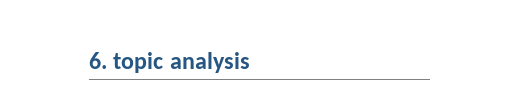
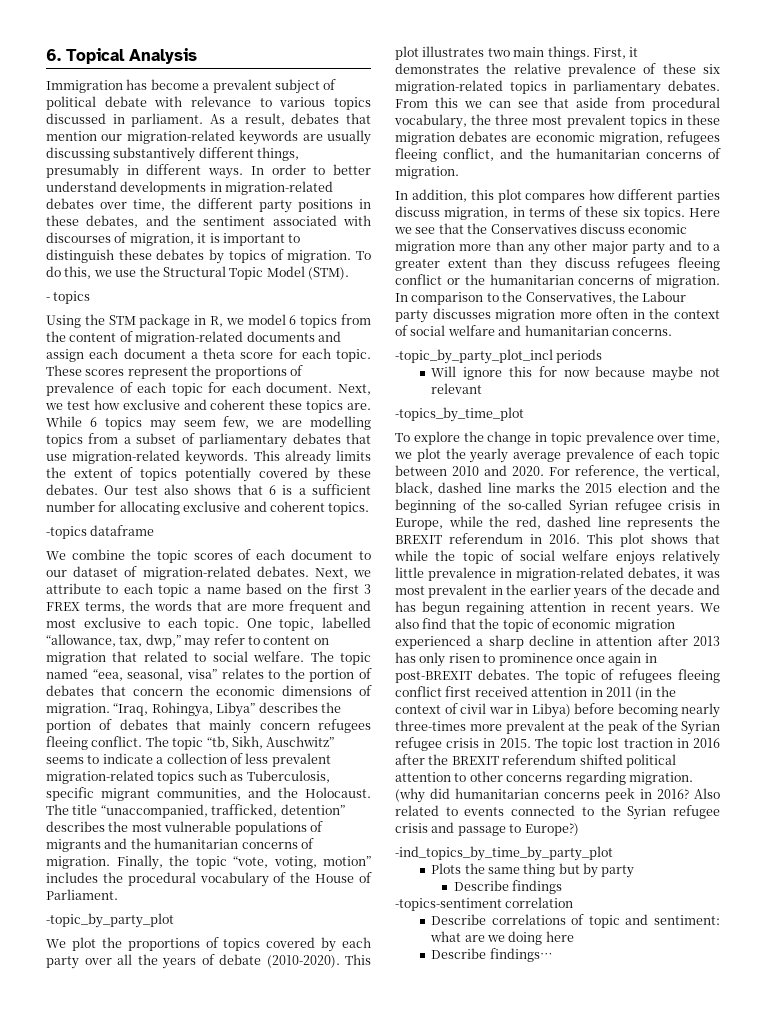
[113,52,250,73] topic analysis -> [66,48,197,64] [46,79,337,94] [46,96,371,110] [46,113,371,127] [46,130,371,145] [46,147,300,162] [46,164,371,179] [46,181,334,195] [46,198,371,213] [46,215,371,228] [46,232,301,246] [46,249,372,264] [46,266,349,280] [46,291,91,304] [46,314,372,328] [46,331,341,345] [46,348,371,362] [46,365,303,379] [46,382,371,396] [45,399,371,413] [46,416,371,431] [46,433,371,448] [46,450,371,465] [46,467,371,482] [46,484,372,495] [46,501,370,515] [46,525,155,539] [46,549,371,563] [46,566,371,580] [46,583,372,597] [46,600,371,614] [46,617,371,631] [46,634,329,649] [46,651,371,665] [46,668,372,682] [46,685,373,696] [46,702,341,717] [46,719,371,734] [46,736,335,750] [46,753,331,767] [46,770,330,784] [46,787,371,801] [46,804,345,818] [46,821,323,835] [46,838,314,852] [46,855,371,870] [46,872,372,887] [46,889,118,900] [46,913,174,928] [46,937,371,952] [46,954,371,969] [395,46,639,60] [395,63,720,77] [395,80,720,95] [395,97,720,111] [394,114,720,129] [395,131,720,145] [395,148,721,162] [395,166,459,179] [395,189,720,203] [395,206,720,220] [394,223,688,234] [395,240,720,255] [395,257,720,272] [395,274,720,288] [395,291,687,305] [395,308,720,323] [395,325,672,336] [395,349,603,364] [431,366,720,381] [431,383,483,394] [395,407,524,422] [395,431,720,445] [394,448,720,463] [395,465,720,478] [395,482,720,495] [395,499,720,514] [395,516,720,530] [395,533,720,547] [394,550,720,565] [395,567,720,581] [395,584,720,599] [395,601,720,616] [395,618,675,632] [395,635,720,649] [395,652,657,667] [395,669,720,683] [395,686,676,700] [395,703,720,718] [395,720,720,735] [395,737,720,751] [395,754,676,768] [395,771,693,785] [395,788,720,803] [395,805,720,820] [395,822,579,836] [395,846,613,861] [431,863,635,878] [453,880,562,894] [395,897,574,911] [431,914,720,928] [430,931,574,945] [431,948,553,962] Topical Analysis // Immigration has become a prevalent subject of political debate with relevance to various topics discussed in parliament. As a result, debates that mention our migration-related keywords are usually discussing substantively different things, presumably in different ways. In order to better understand developments in migration-related debates over time, the different party positions in these debates, and the sentiment associated with discourses of migration, it is important to distinguish these debates by topics of migration. To do this, we use the Structural Topic Model (STM). // - topics // Using the STM package in R, we model 6 topics from the content of migration-related documents and assign each document a theta score for each topic. These scores represent the proportions of prevalence of each topic for each document. Next, we test how exclusive and coherent these topics are. While 6 topics may seem few, we are modelling topics from a subset of parliamentary debates that use migration-related keywords. This already limits the extent of topics potentially covered by these debates. Our test also shows that 6 is a sufficient number for allocating exclusive and coherent topics. // -topics dataframe // We combine the topic scores of each document to our dataset of migration-related debates. Next, we attribute to each topic a name based on the first 3 FREX terms, the words that are more frequent and most exclusive to each topic. One topic, labelled “allowance, tax, dwp,” may refer to content on migration that related to social welfare. The topic named “eea, seasonal, visa” relates to the portion of debates that concern the economic dimensions of migration. “Iraq, Rohingya, Libya” describes the portion of debates that mainly concern refugees fleeing conflict. The topic “tb, Sikh, Auschwitz” seems to indicate a collection of less prevalent migration-related topics such as Tuberculosis, specific migrant communities, and the Holocaust. The title “unaccompanied, trafficked, detention” describes the most vulnerable populations of migrants and the humanitarian concerns of migration. Finally, the topic “vote, voting, motion” includes the procedural vocabulary of the House of Parliament. // -topic_by_party_plot // We plot the proportions of topics covered by each party over all the years of debate (2010-2020). This plot illustrates two main things. First, it demonstrates the relative prevalence of these six migration-related topics in parliamentary debates. From this we can see that aside from procedural vocabulary, the three most prevalent topics in these migration debates are economic migration, refugees fleeing conflict, and the humanitarian concerns of migration. // In addition, this plot compares how different parties discuss migration, in terms of these six topics. Here we see that the Conservatives discuss economic migration more than any other major party and to a greater extent than they discuss refugees fleeing conflict or the humanitarian concerns of migration. In comparison to the Conservatives, the Labour party discusses migration more often in the context of social welfare and humanitarian concerns. // -topic_by_party_plot_incl periods // Will ignore this for now because maybe not relevant // -topics_by_time_plot // To explore the change in topic prevalence over time, we plot the yearly average prevalence of each topic between 2010 and 2020. For reference, the vertical, black, dashed line marks the 2015 election and the beginning of the so-called Syrian refugee crisis in Europe, while the red, dashed line represents the BREXIT referendum in 2016. This plot shows that while the topic of social welfare enjoys relatively little prevalence in migration-related debates, it was most prevalent in the earlier years of the decade and has begun regaining attention in recent years. We also find that the topic of economic migration experienced a sharp decline in attention after 2013 has only risen to prominence once again in post-BREXIT debates. The topic of refugees fleeing conflict first received attention in 2011 (in the context of civil war in Libya) before becoming nearly three-times more prevalent at the peak of the Syrian refugee crisis in 2015. The topic lost traction in 2016 after the BREXIT referendum shifted political attention to other concerns regarding migration. (why did humanitarian concerns peek in 2016? Also related to events connected to the Syrian refugee crisis and passage to Europe?) // -ind_topics_by_time_by_party_plot // Plots the same thing but by party // Describe findings // -topics-sentiment correlation // Describe correlations of topic and sentiment: what are we doing here // Describe findings…

